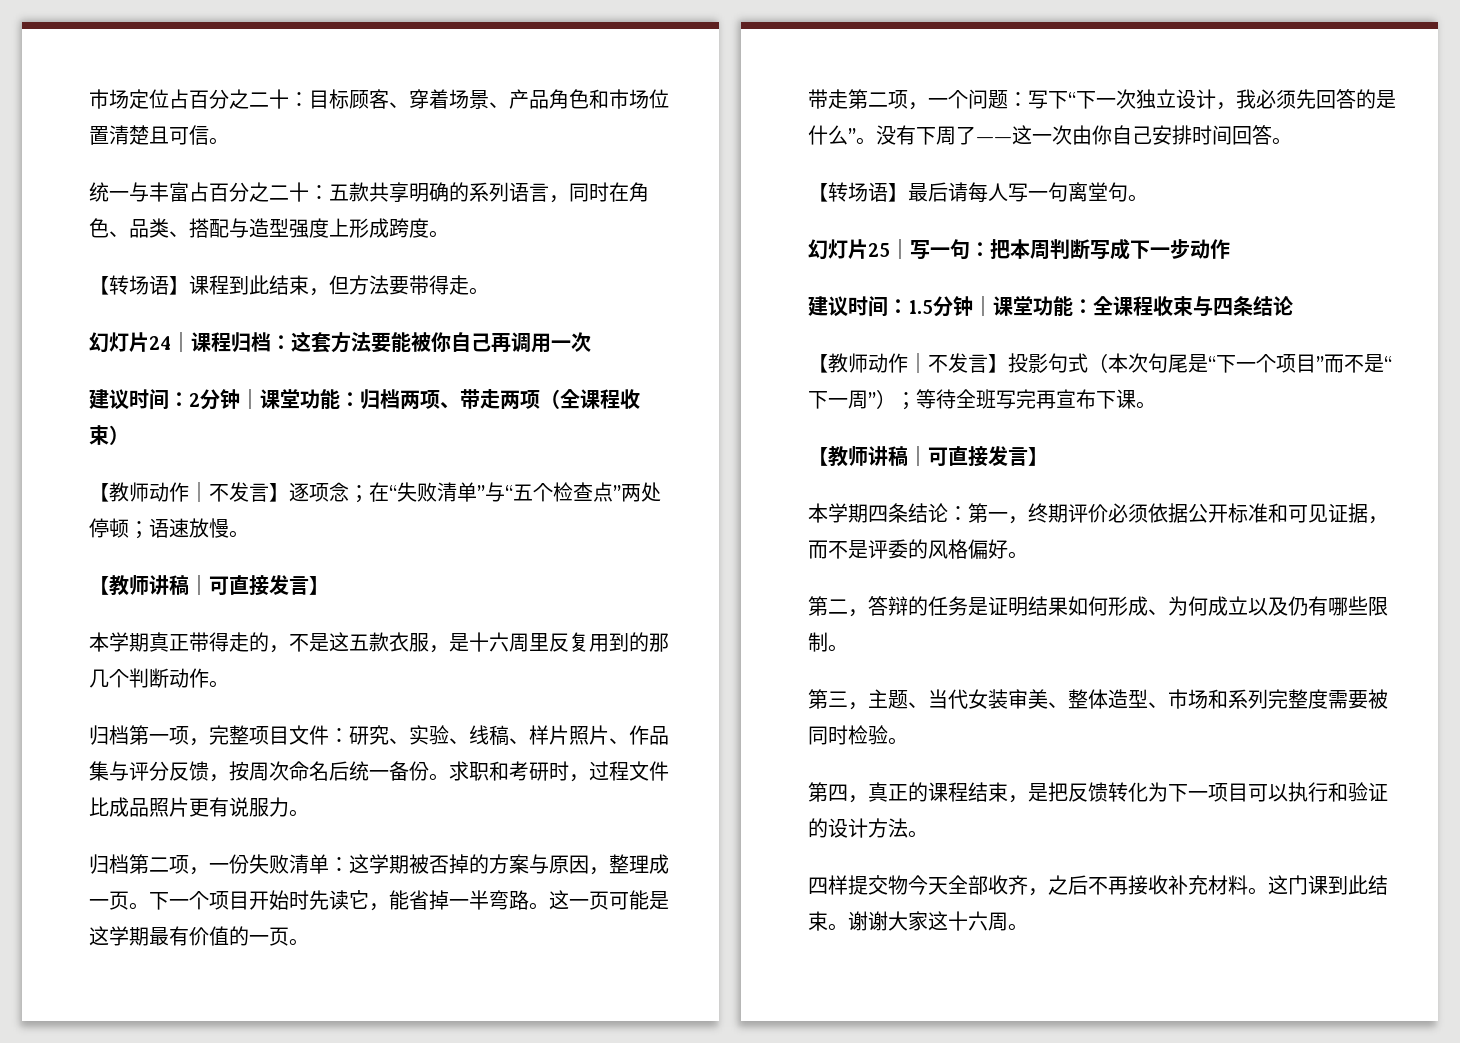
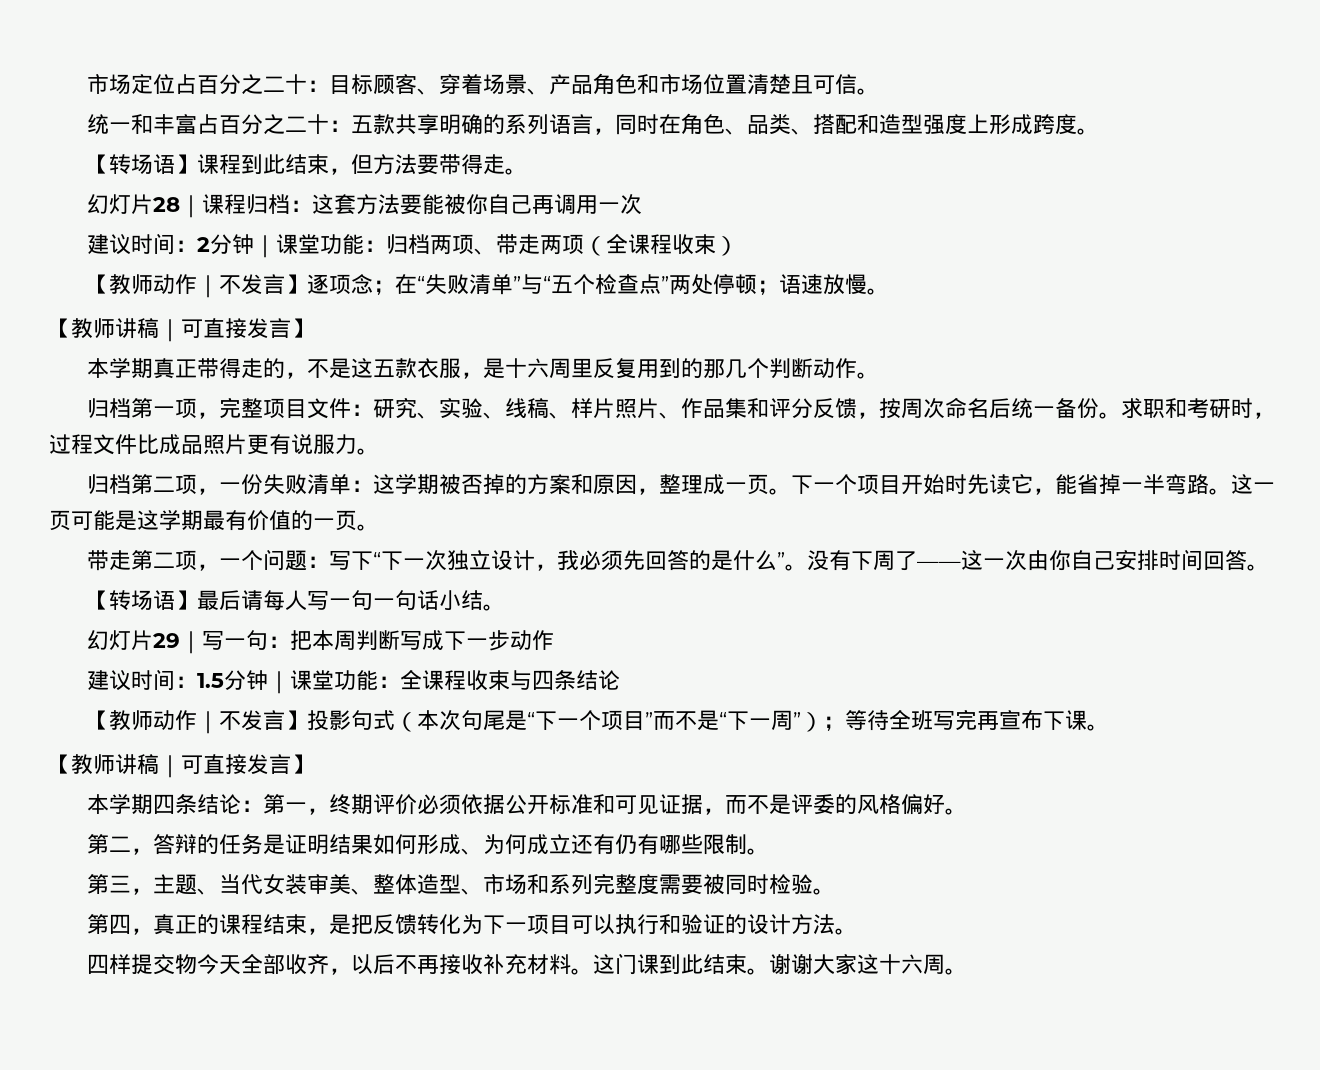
[129,182,149,202] 与 -> [130,114,153,134] 和
[229,218,249,238] 与 -> [856,114,879,134] 和
[149,336,171,350] 24 -> [152,197,180,212] 28
[109,761,129,781] 与 -> [746,398,769,418] 和
[529,854,549,874] 与 -> [570,474,593,494] 和
[1068,182,1148,202] [808,239,890,260] 离堂句。 // 幻灯片25 -> [372,590,505,611] [86,630,180,650] 一句话小结。 // 幻灯片29
[1248,597,1288,616] 以及 -> [570,834,615,855] 还有
[1048,875,1068,895] 之 -> [350,954,373,974] 以

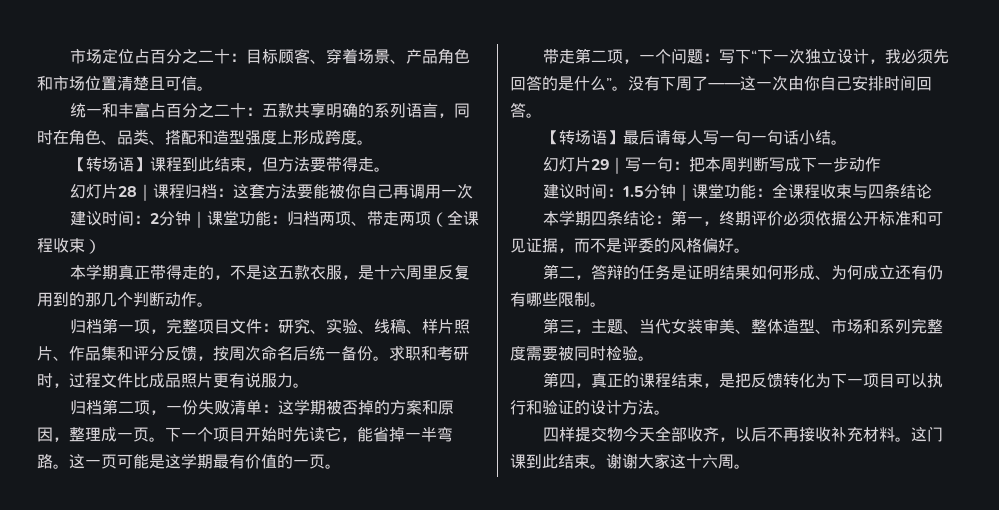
[86,274,889,298] [49,318,313,342] // 【教师动作｜不发言】逐项念；在“失败清单”与“五个检查点”两处停顿；语速放慢。 // 【教师讲稿｜可直接发言】 -> (101, 246) none
[86,709,1109,734] [49,754,313,778] // 【教师动作｜不发言】投影句式（本次句尾是“下一个项目”而不是“下一周”）；等待全班写完再宣布下课。 // 【教师讲稿｜可直接发言】 -> (933, 191) none

